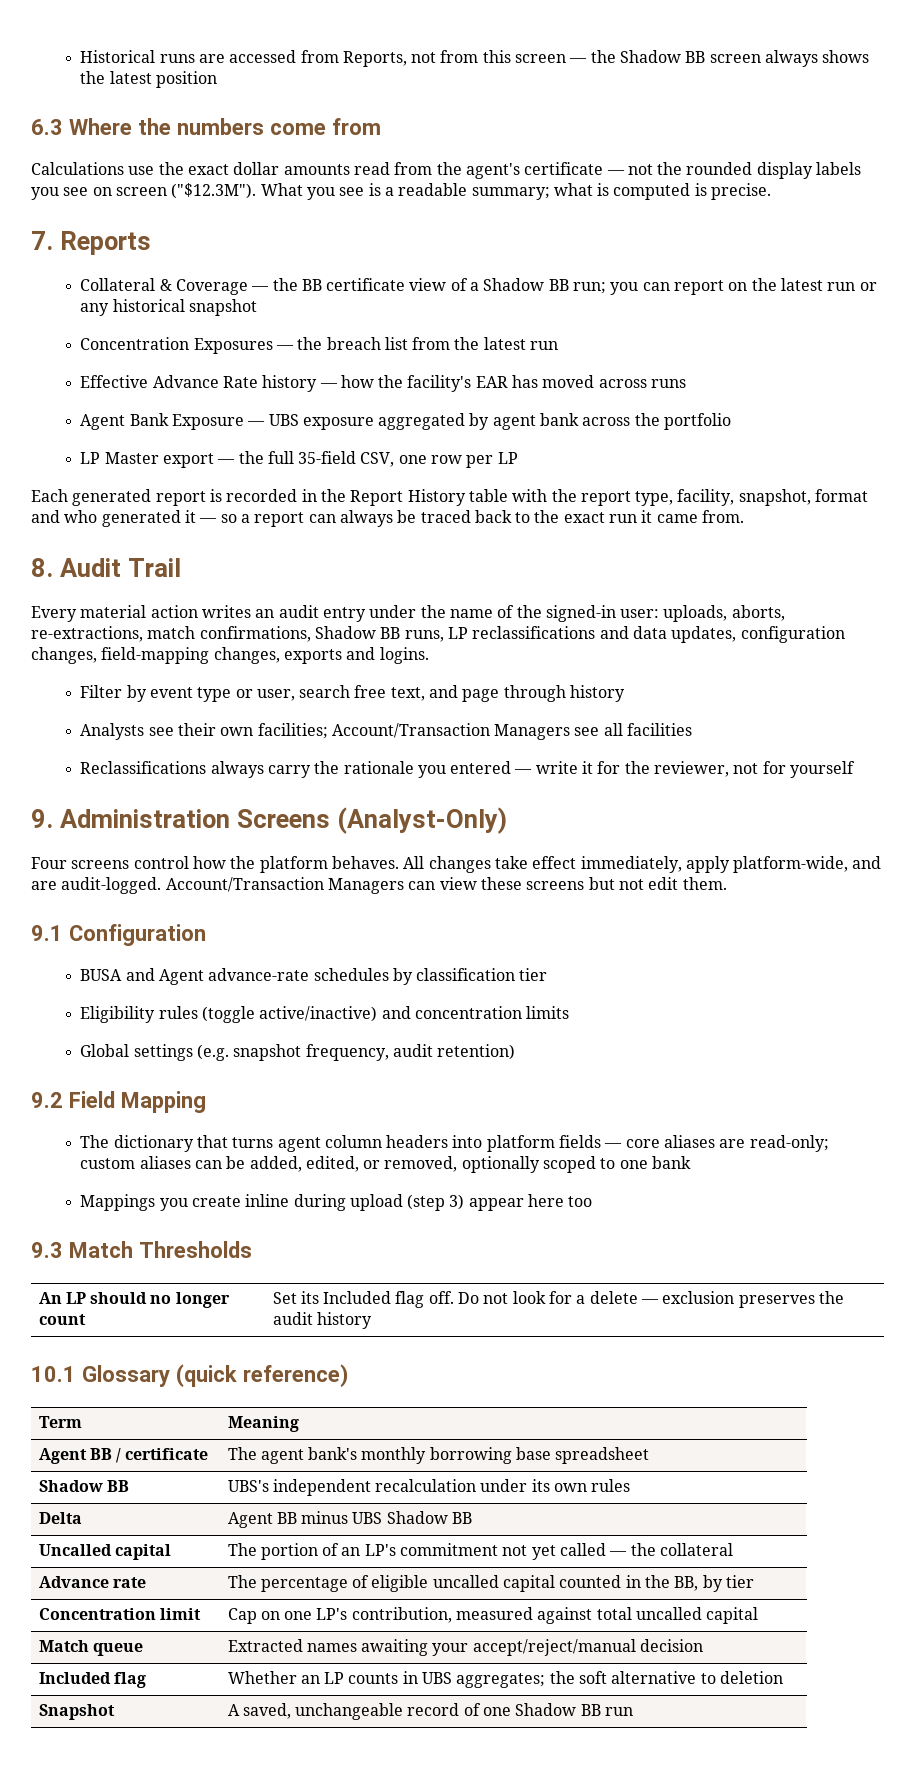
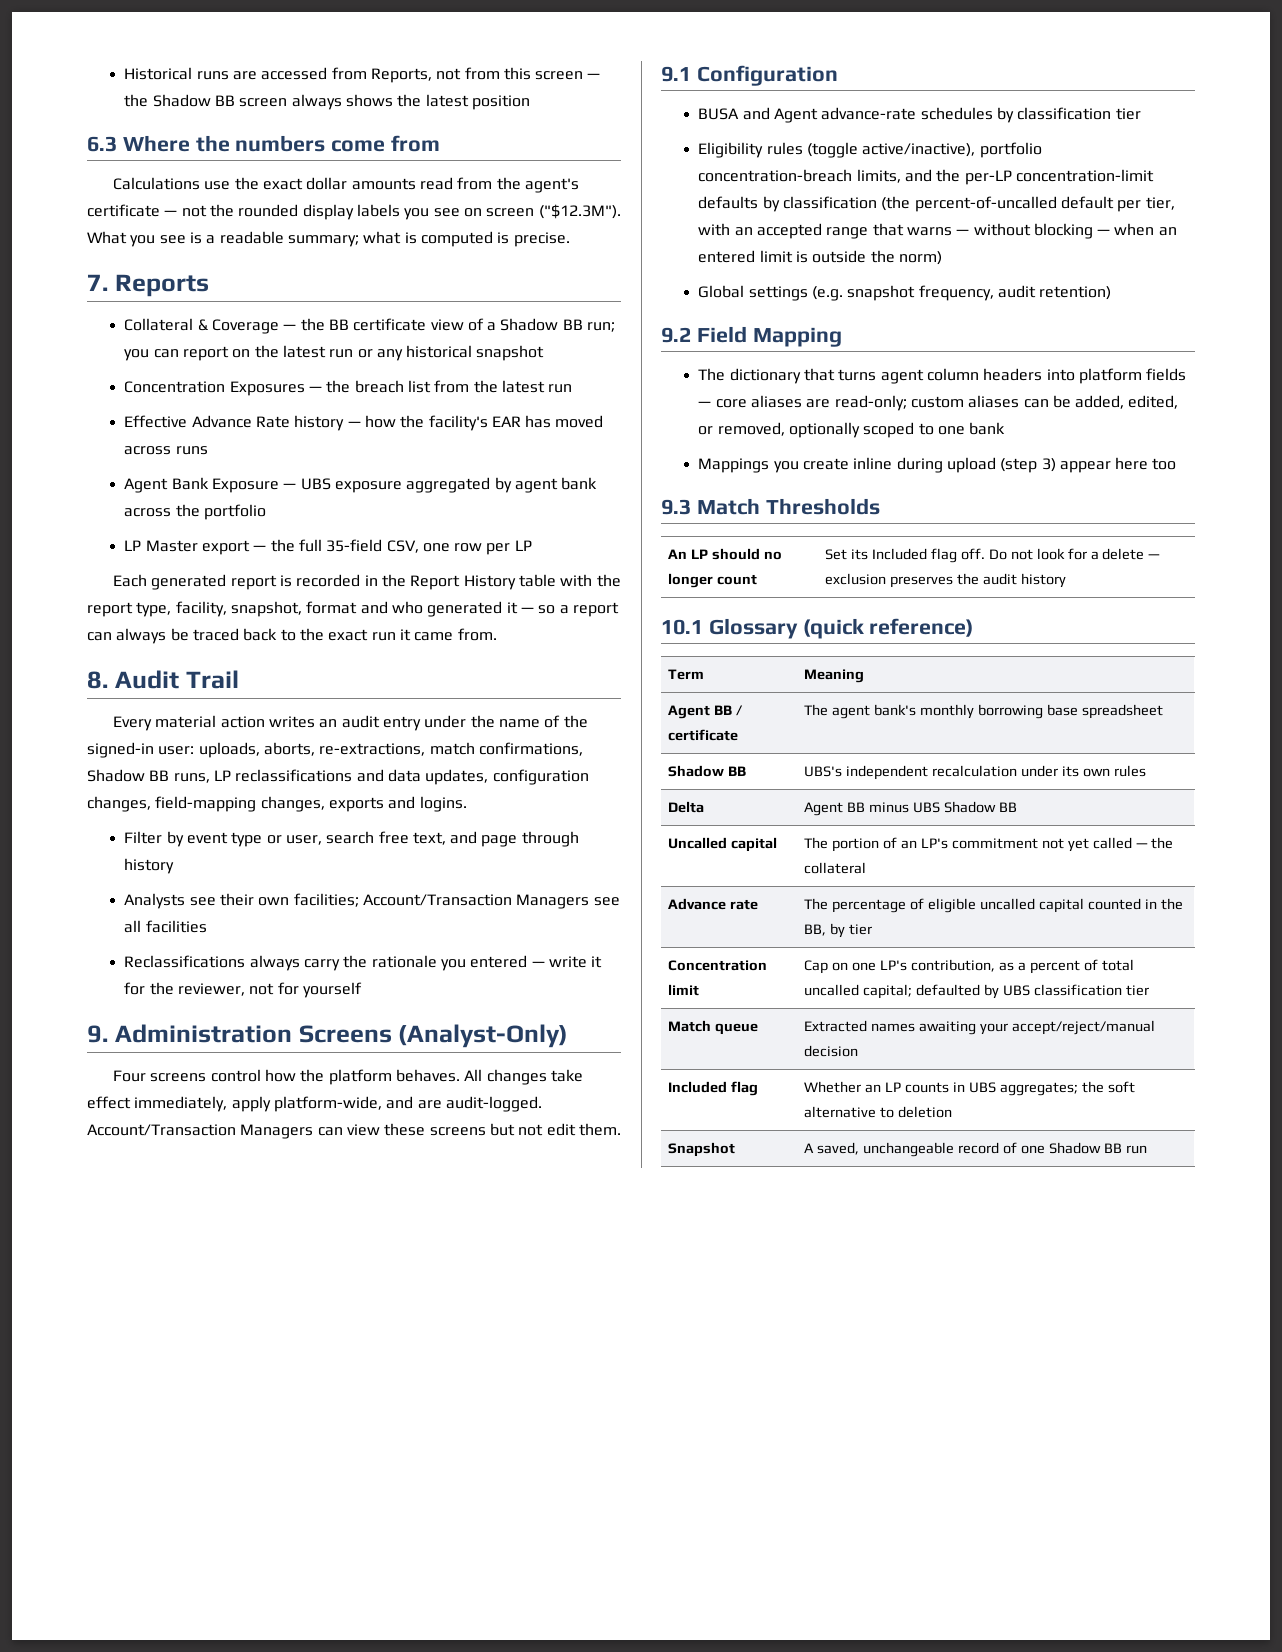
[259,1006,570,1022] active/inactive) and concentration limits -> [862,142,1042,158] [698,169,1154,185] [698,196,1175,212] [698,223,1177,239] [698,250,942,265] active/inactive), portfolio concentration-breach limits, and the per-LP concentration-limit defaults by classification (the percent-of-uncalled default per tier, with an accepted range that warns — without blocking — when an entered limit is outside the norm)
[456,1607,759,1624] measured against total uncalled capital -> [998,959,1134,974] [804,984,1149,999] as a percent of total uncalled capital; defaulted by UBS classification tier

